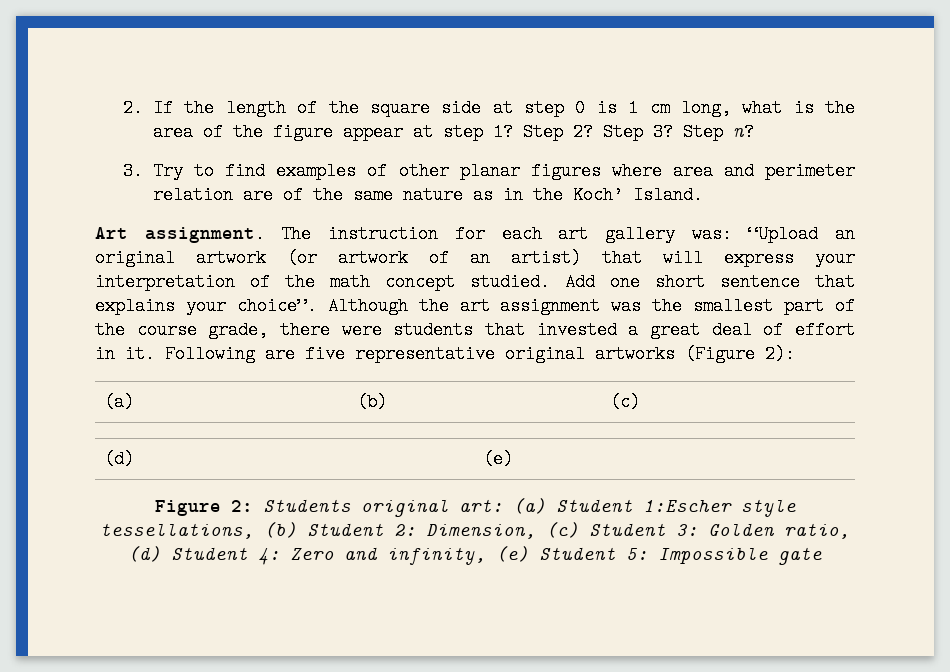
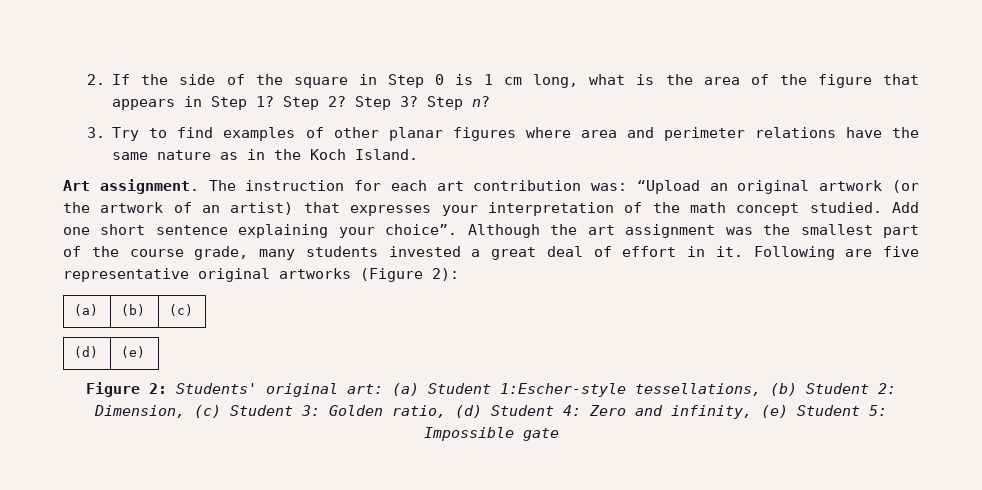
[225,99,286,117] length -> [179,74,216,85] side
[441,99,565,117] side at step -> [358,74,424,88] in Step
[343,123,484,141] appear at step -> [882,74,919,85] [112,96,248,110] that appears in Step
[153,186,304,204] relation are of -> [754,127,882,138] relations have
[573,186,624,204] Koch’ -> [310,149,347,160] Koch
[604,225,675,243] gallery -> [473,180,582,191] contribution
(317, 258) none -> [63,202,90,213] the
[663,249,794,267] will express -> [350,205,432,216] expresses
[815,273,855,291] [95,297,175,315] that explains -> [238,224,329,238] explaining
[280,321,525,339] there were students that -> [259,246,378,260] many students
[262,498,351,512] Students -> [176,383,257,394] Students'
[642,498,796,517] 1:Escher style -> [500,383,626,397] 1:Escher-style

